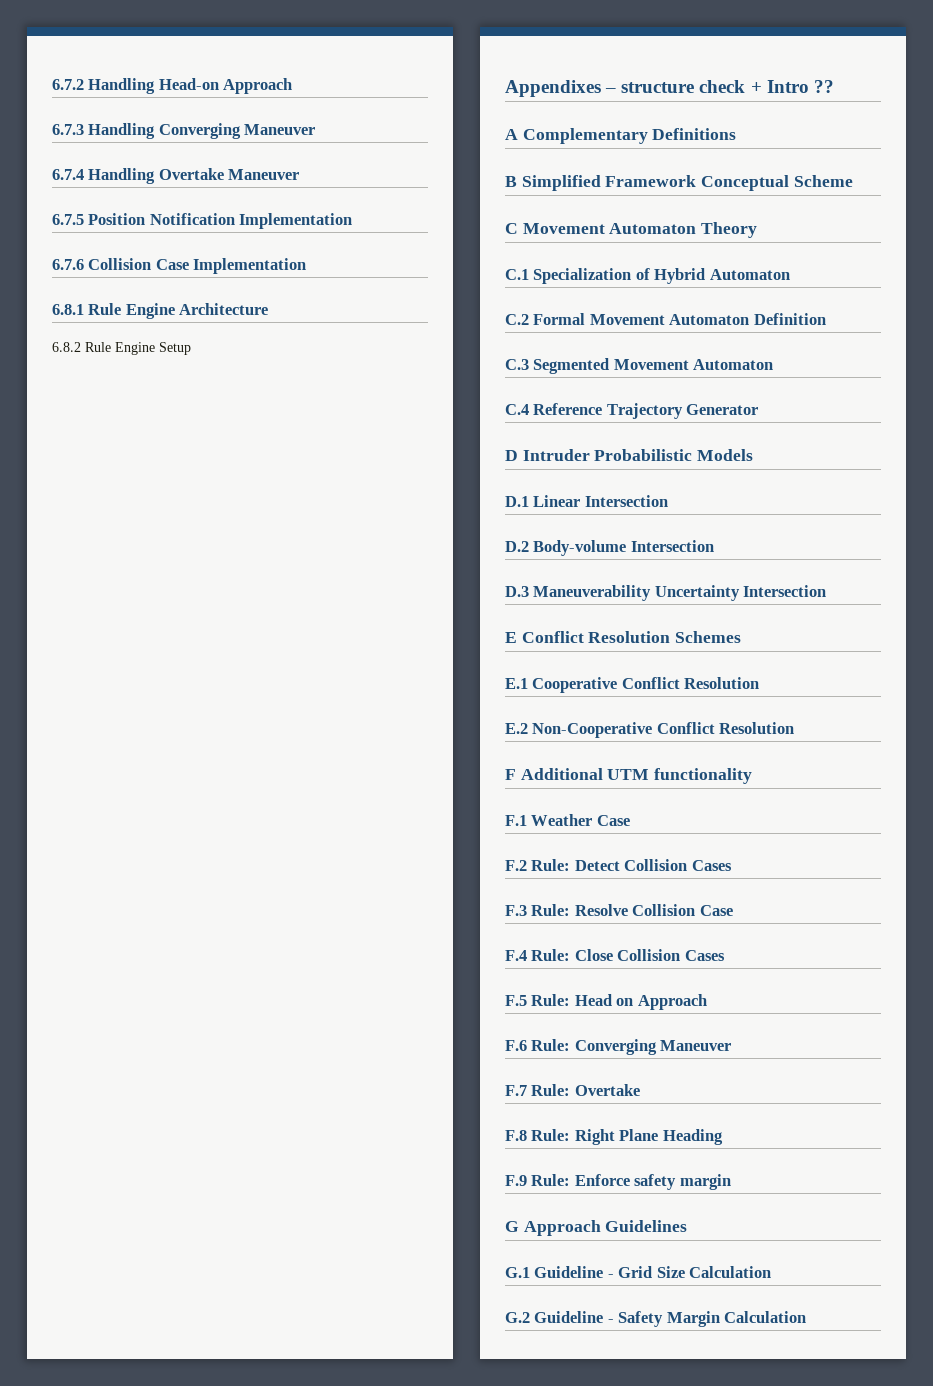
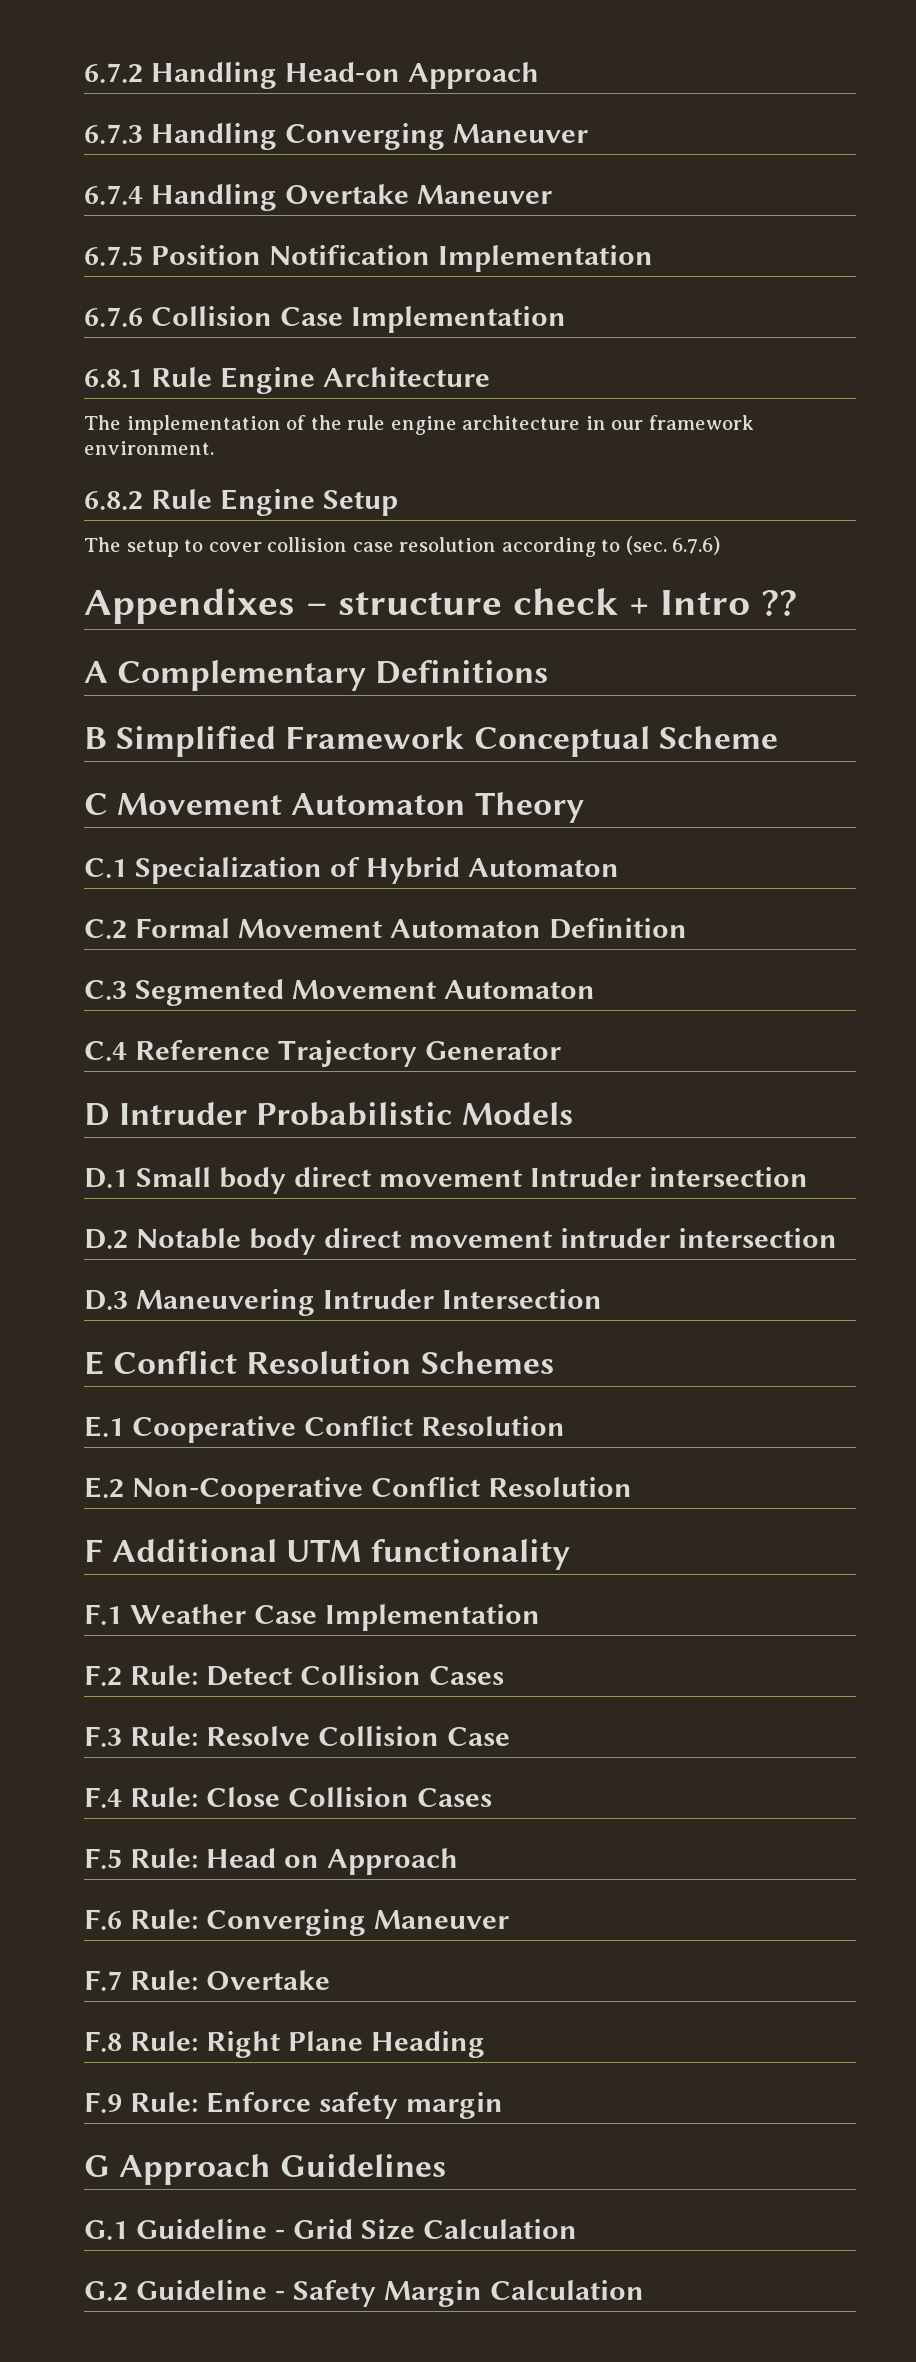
[52,342,191,355] 6.8.2 Rule Engine Setup -> [84,415,754,435] [84,441,214,455] [84,488,398,516] [84,536,721,557] The implementation of the rule engine architecture in our framework environment. // 6.8.2 Rule Engine Setup // The setup to cover collision case resolution according to (sec. 6.7.6)
[533,495,668,507] [505,540,714,556] Linear Intersection // D.2 Body-volume Intersection -> [135,1166,808,1194] [84,1227,837,1255] Small body direct movement Intruder intersection // D.2 Notable body direct movement intruder intersection
[533,585,740,601] Maneuverability Uncertainty -> [135,1288,434,1316] Maneuvering Intruder
(630, 820) none -> [324,1603,540,1631] Implementation

